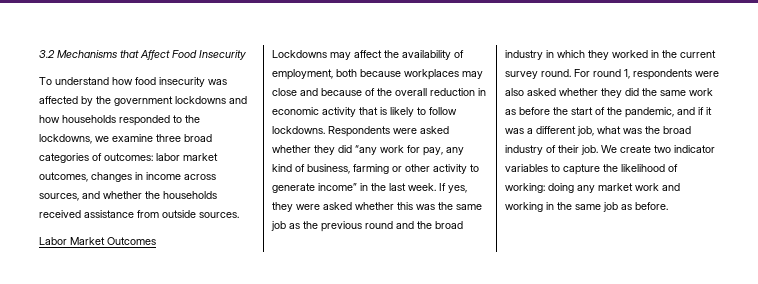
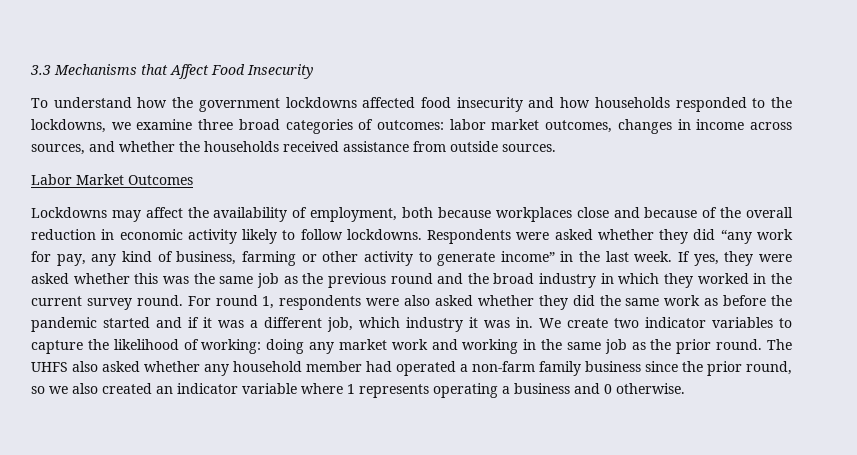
[39,50,55,58] 3.2 -> [30,65,51,75] 3.3
[135,77,227,87] [39,96,226,106] food insecurity was affected by the government lockdowns -> [172,97,523,112] the government lockdowns affected food insecurity
[462,71,483,79] may -> (572, 214) none
[359,107,387,115] that is -> (237, 236) none
[571,107,674,118] start of the pandemic, -> [31,317,150,332] pandemic started
[597,126,691,134] [505,145,598,155] what was the broad industry of their job. -> [359,317,533,332] which industry it was in.
[635,202,668,210] before. -> [650,339,793,354] [31,361,792,376] [31,383,685,398] the prior round. The UHFS also asked whether any household member had operated a non-farm family business since the prior round, so we also created an indicator variable where 1 represents operating a business and 0 otherwise.

